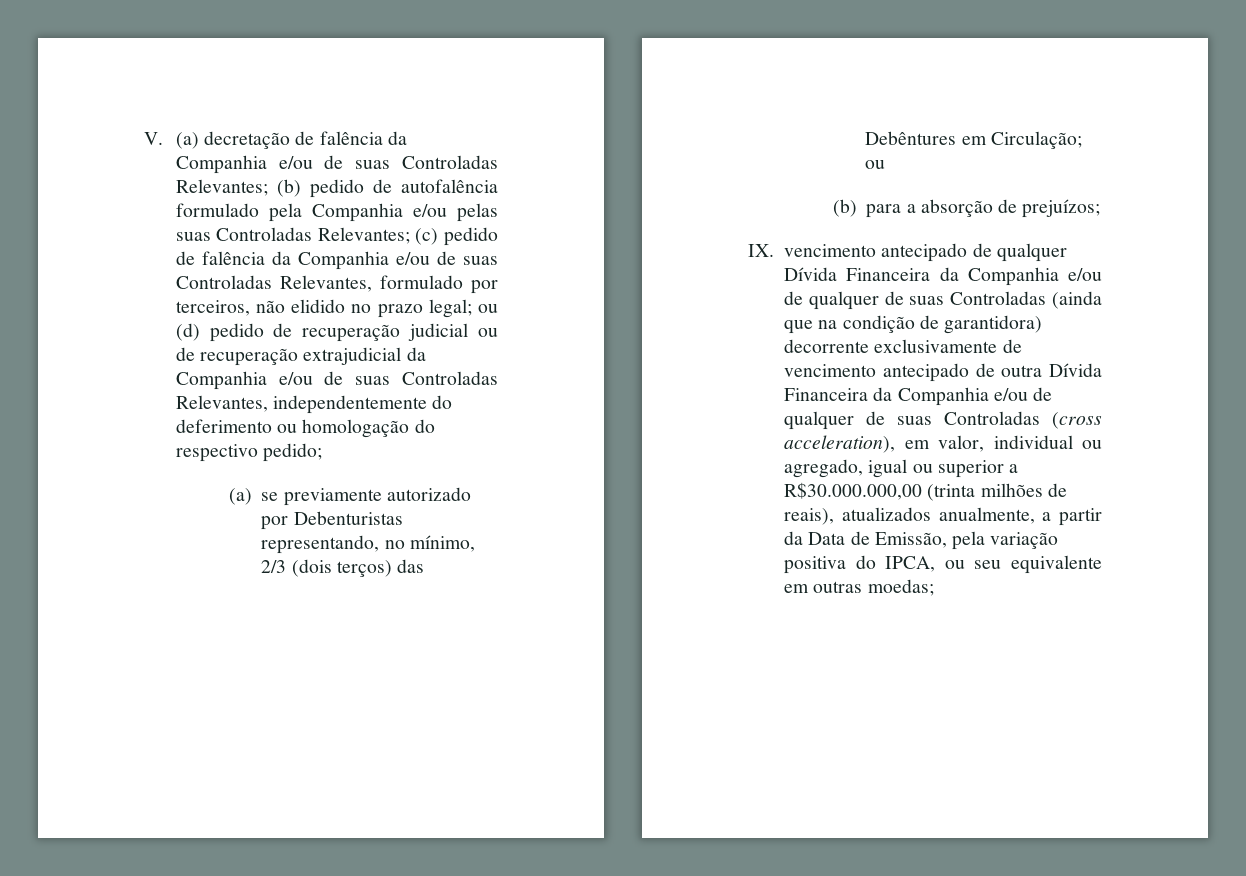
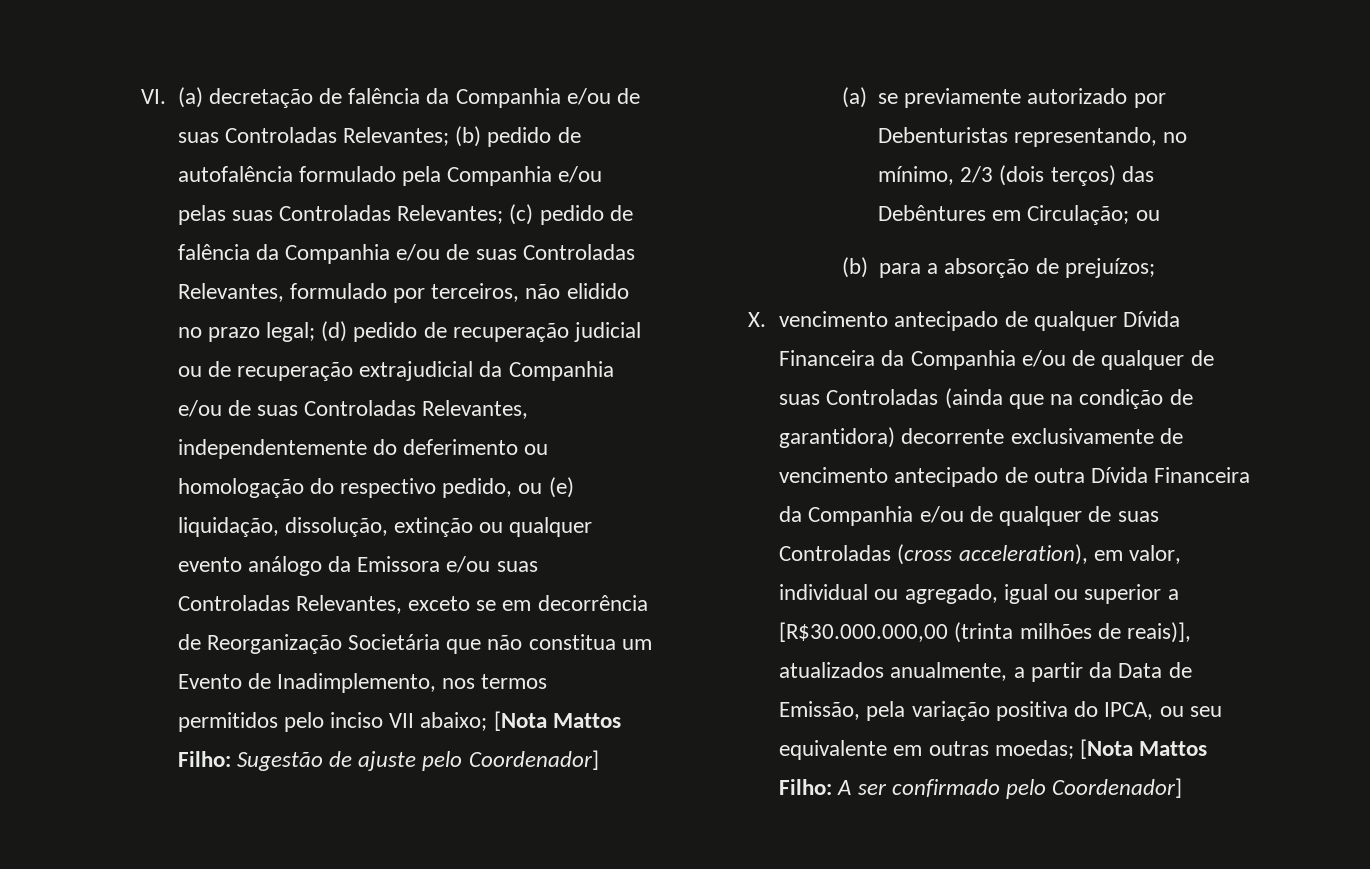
[144,132,164,145] V. -> [141,89,167,104] VI.
[477,304,498,313] ou -> (316, 332) none
[262,443,322,462] pedido; -> [442,477,574,498] [177,517,593,537] [177,556,538,576] [177,595,648,614] [177,634,652,654] [177,673,548,693] [177,711,621,732] [177,750,599,771] pedido, ou (e) liquidação, dissolução, extinção ou qualquer evento análogo da Emissora e/ou suas Controladas Relevantes, exceto se em decorrência de Reorganização Societária que não constitua um Evento de Inadimplemento, nos termos permitidos pelo inciso VII abaixo; [Nota Mattos Filho: Sugestão de ajuste pelo Coordenador]
[748,244,775,257] IX. -> [748,312,767,327] X.
[784,482,923,500] R$30.000.000,00 -> [779,622,949,642] [R$30.000.000,00
[784,508,835,525] reais), -> [1127,622,1192,643] reais)],
(934, 587) none -> [1080,739,1208,759] [779,778,1183,799] [Nota Mattos Filho: A ser confirmado pelo Coordenador]

